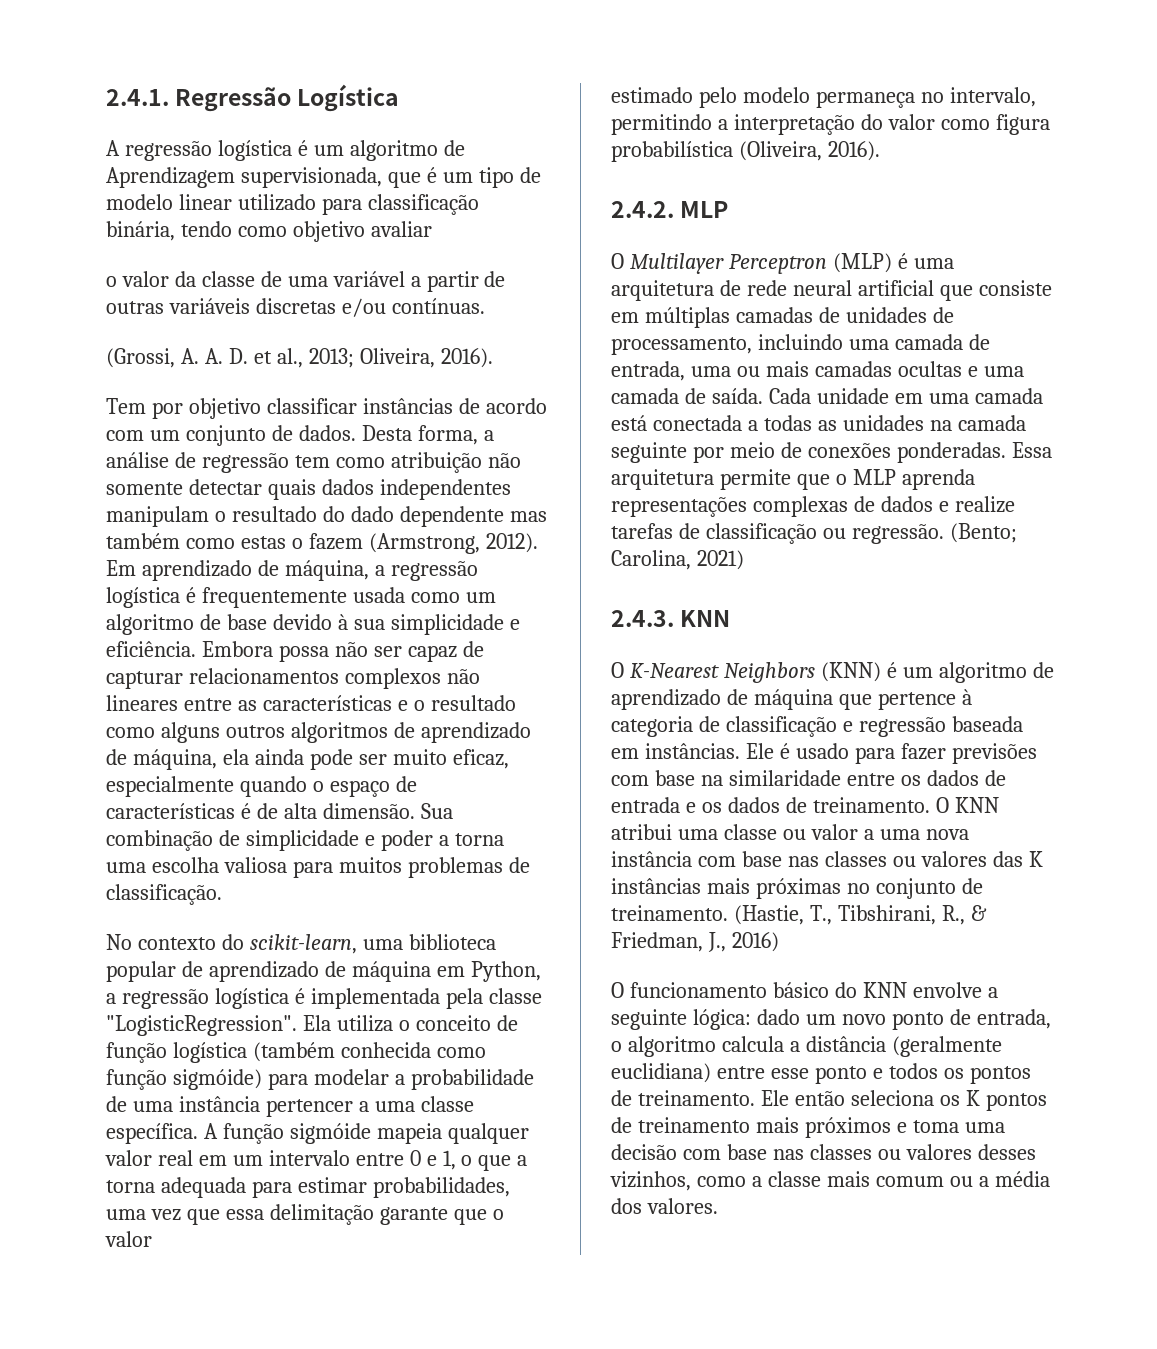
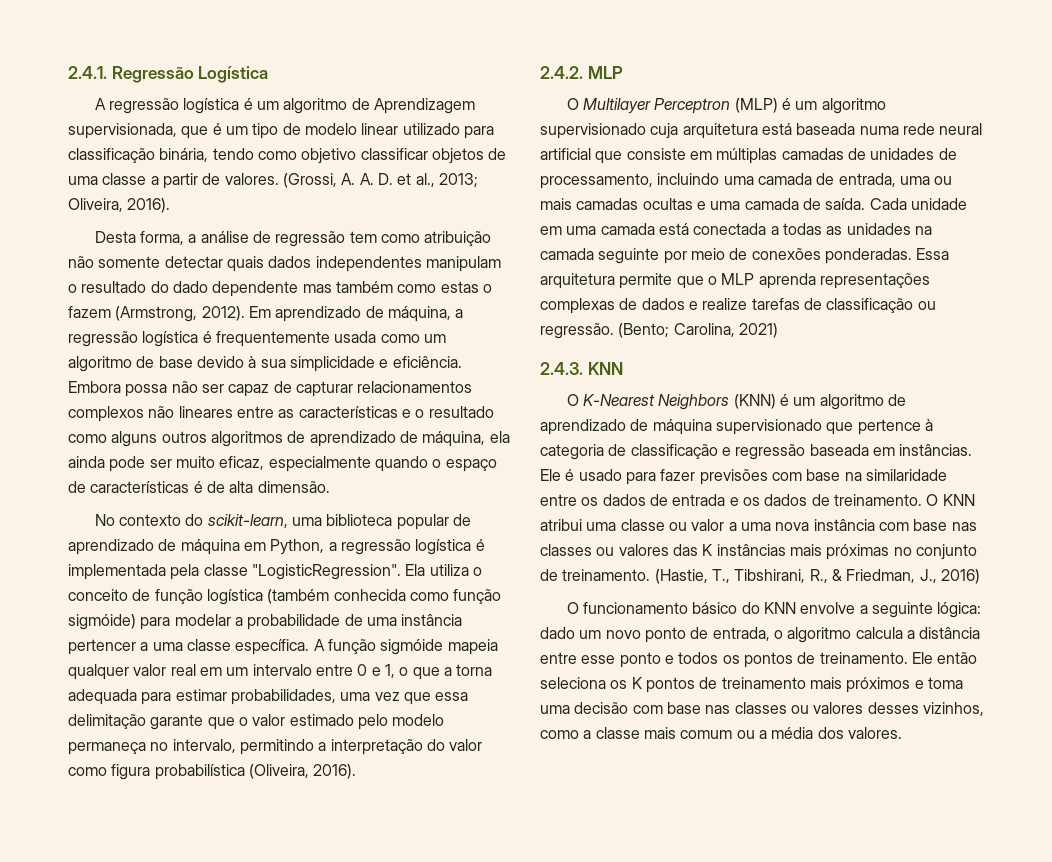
[370,221,432,237] [106,271,405,287] avaliar // o valor da classe de uma variável -> [360,148,507,164] [68,173,147,185] classificar objetos de uma classe
[106,298,485,317] outras variáveis discretas e/ou contínuas. // -> [224,173,279,185] valores.
[106,398,547,419] [106,425,356,446] Tem por objetivo classificar instâncias de acordo com um conjunto de dados. -> (171, 205) none
[420,803,453,819] [106,830,504,851] [106,857,530,878] [106,884,222,905] Sua combinação de simplicidade e poder a torna uma escolha valiosa para muitos problemas de classificação. -> (330, 487) none
(152, 1239) // -> (286, 720) none
[913,258,954,269] [611,280,741,301] uma arquitetura de -> [795,98,886,114] [540,123,899,139] um algoritmo supervisionado cuja arquitetura está baseada numa
(833, 699) none -> [715,419,822,435] supervisionado
[891,1036,1002,1057] [611,1063,711,1083] (geralmente euclidiana) -> (981, 633) none

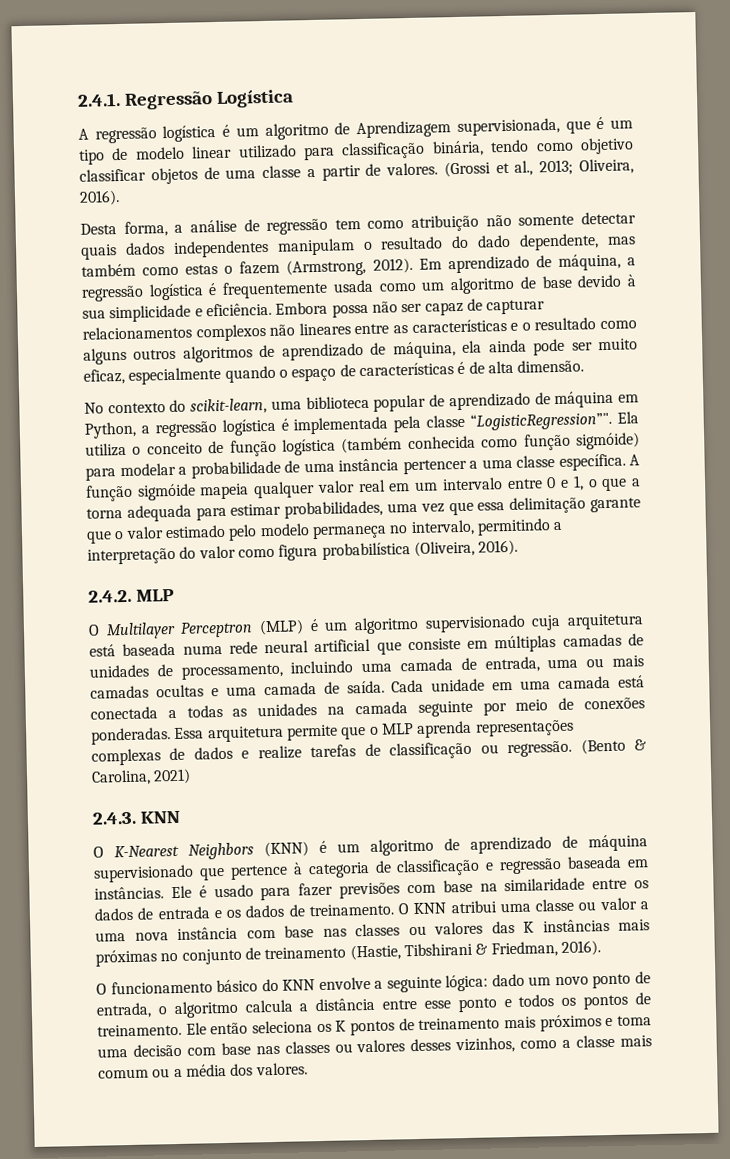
[282,173,393,188] (Grossi, A. A. D. -> [443,161,491,178] (Grossi
[212,281,299,297] dependente -> [519,233,600,251] dependente,
[251,564,401,580] "LogisticRegression". -> [470,411,613,431] “LogisticRegression”".
[618,323,670,338] (Bento; -> [580,738,647,755] (Bento &
[562,569,980,584] treinamento. (Hastie, T., Tibshirani, R., & Friedman, J., 2016) -> [264,940,601,961] treinamento (Hastie, Tibshirani & Friedman, 2016).

